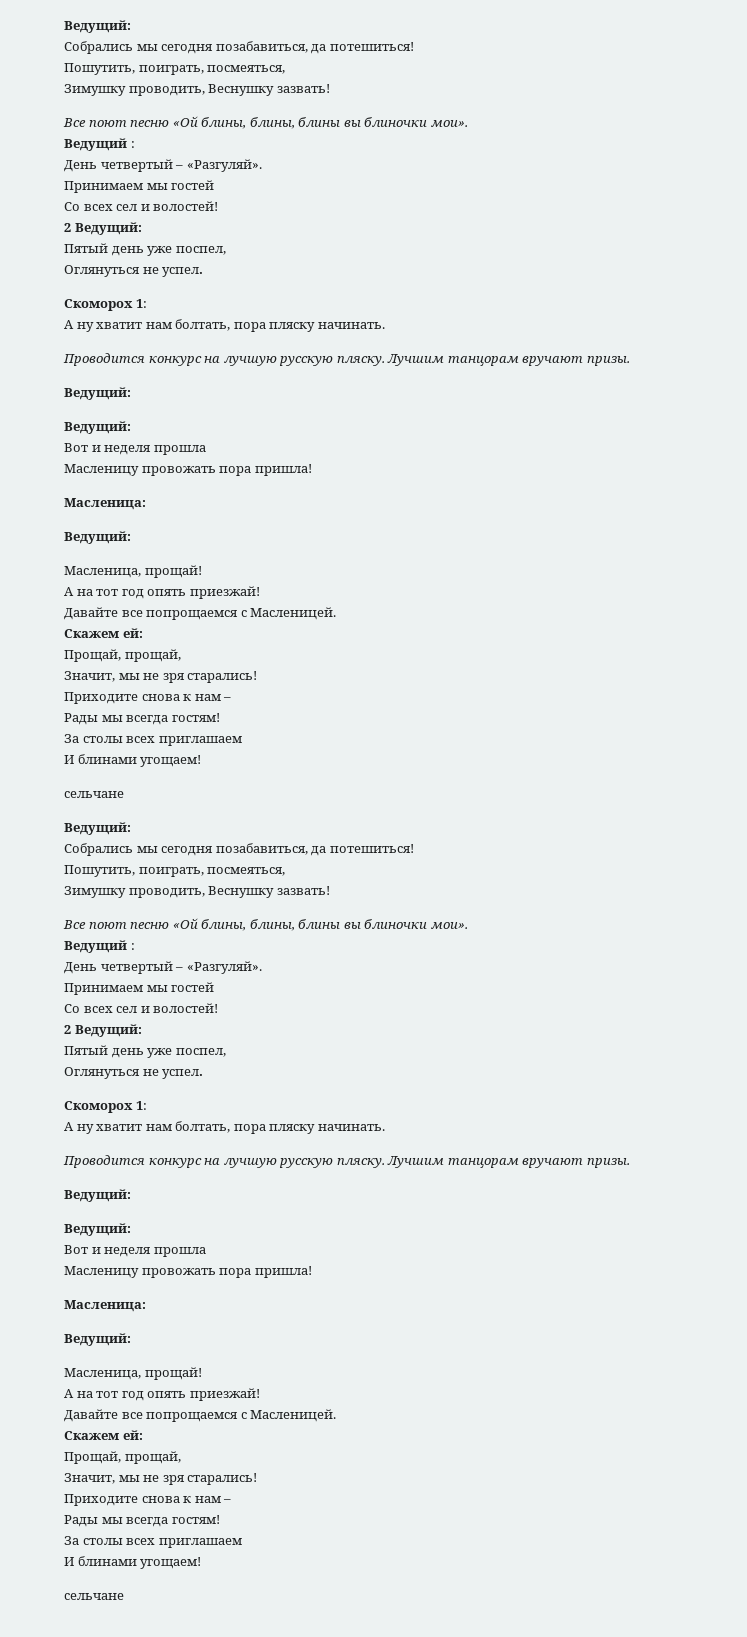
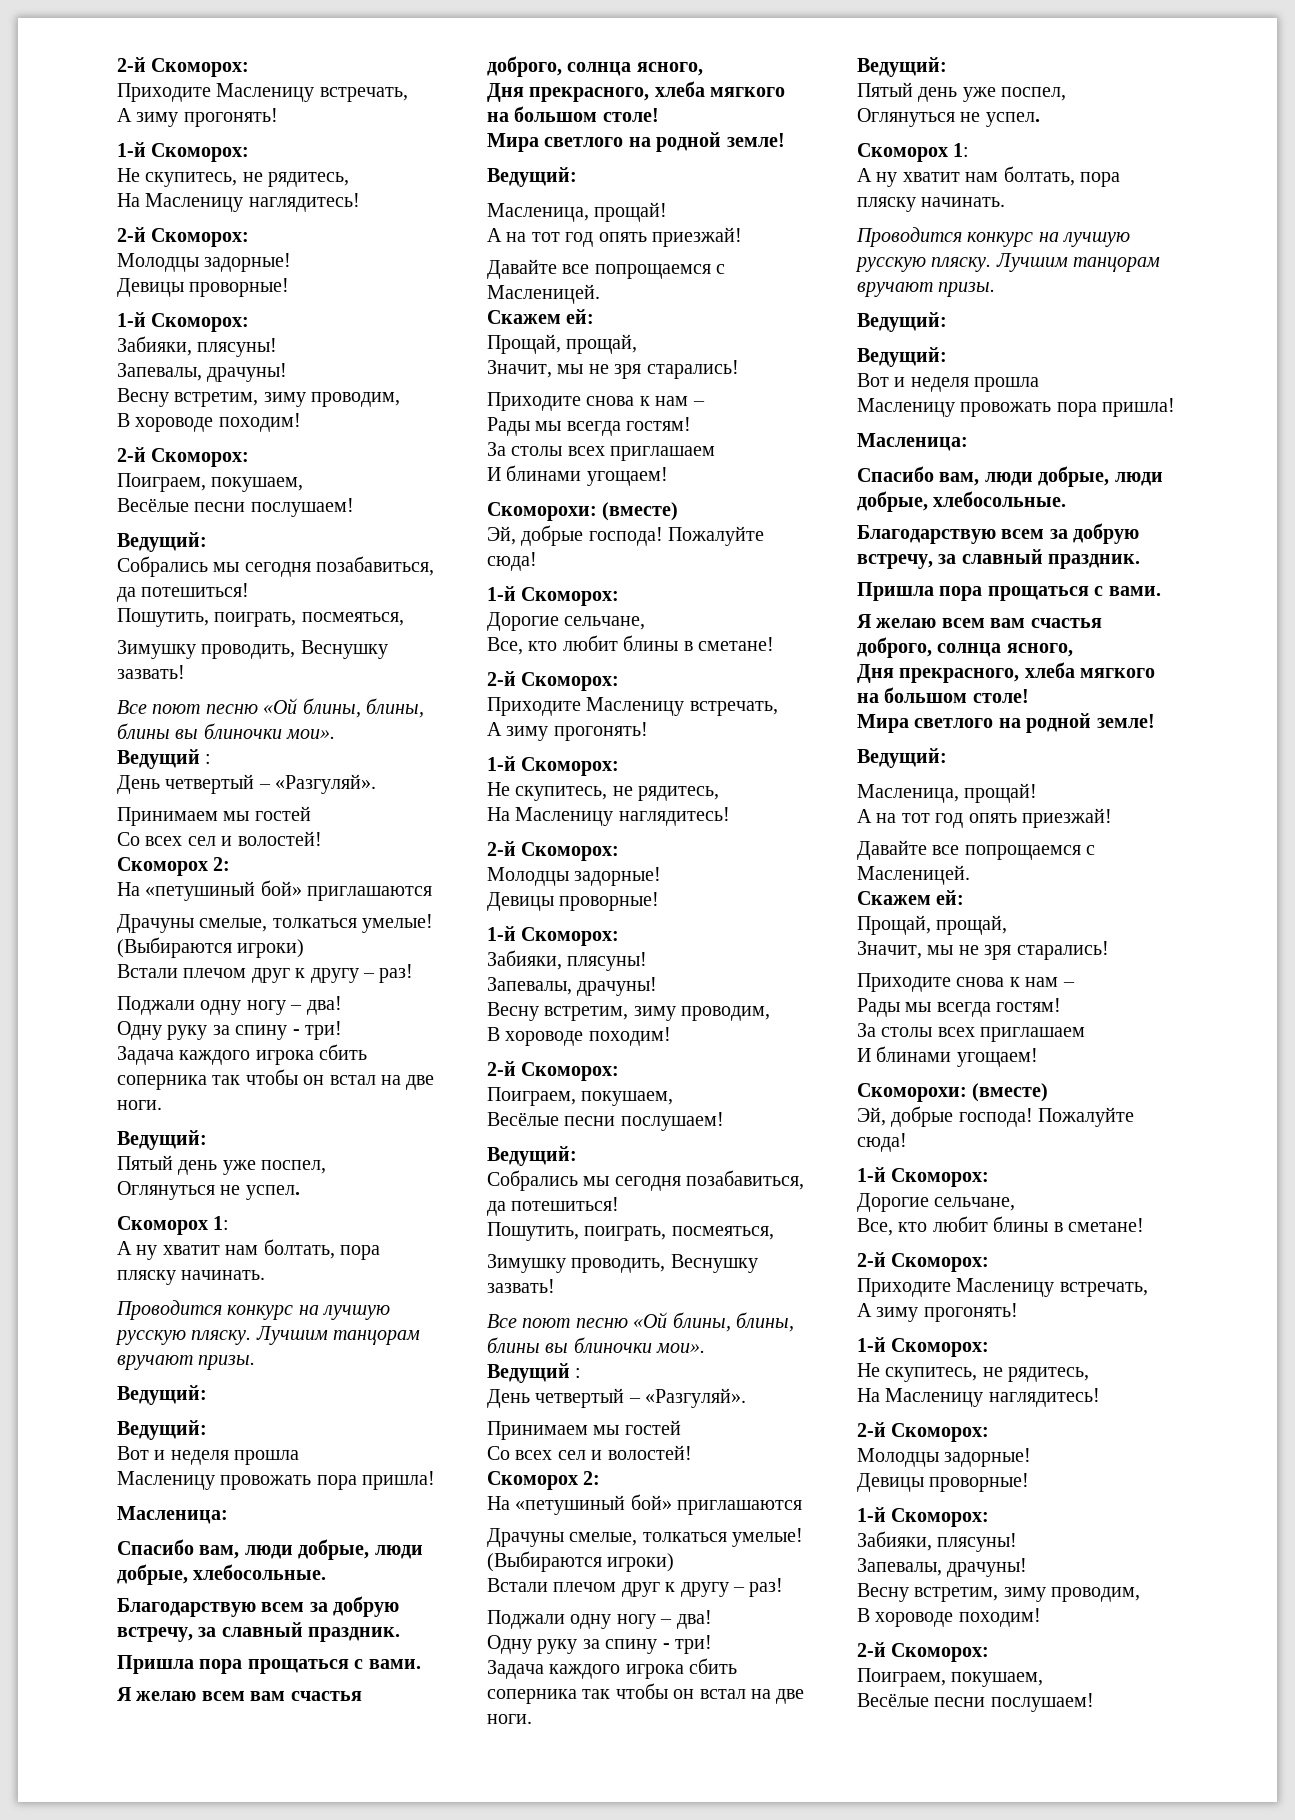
(64, 26) none -> [117,57,250,77] [117,83,408,102] [117,108,278,127] [117,142,250,162] [117,168,350,187] [117,193,360,212] [117,227,250,247] [117,253,292,272] [117,278,290,297] [117,312,250,332] [117,336,278,357] [117,363,288,382] [117,388,401,407] [117,413,301,432] [117,447,250,467] [117,473,304,492] [117,498,354,517] 2-й Скоморох: // Приходите Масленицу встречать, // А зиму прогонять! // 1-й Скоморох: // Не скупитесь, не рядитесь, // На Масленицу наглядитесь! // 2-й Скоморох: // Молодцы задорные! // Девицы проворные! // 1-й Скоморох: // Забияки, плясуны! // Запевалы, драчуны! // Весну встретим, зиму проводим, // В хороводе походим! // 2-й Скоморох: // Поиграем, покушаем, // Весёлые песни послушаем! //
[64,223,71,232] 2 -> [117,857,231,876] [117,880,433,901] [117,914,434,933] [117,937,305,958] [117,964,414,983] [117,996,342,1015] [117,1021,342,1040] [117,1044,368,1065] [117,1069,435,1090] [117,1100,162,1110] Скоморох 2: // На «петушиный бой» приглашаются // Драчуны смелые, толкаться умелые! (Выбираются игроки) // Встали плечом друг к другу – раз! // Поджали одну ногу – два! // Одну руку за спину - три! // Задача каждого игрока сбить соперника так чтобы он встал на две ноги. //
(146, 504) none -> [117,1539,423,1560] [117,1564,327,1585] [117,1596,400,1617] [117,1622,401,1642] [117,1655,421,1674] [117,1687,362,1701] [487,56,703,77] [487,81,786,102] [487,106,659,122] [487,132,785,152] // Спасибо вам, люди добрые, люди добрые, хлебосольные. // Благодарствую всем за добрую встречу, за славный праздник. // Пришла пора прощаться с вами. // Я желаю всем вам счастья доброго, солнца ясного, // Дня прекрасного, хлеба мягкого на большом столе! // Мира светлого на родной земле!
[64,791,124,798] сельчане -> [487,502,679,521] [487,525,765,546] [487,552,537,571] [487,586,620,606] [487,612,646,631] [487,635,774,655] [487,671,620,691] [487,697,778,716] [487,722,648,741] [487,756,620,776] [487,782,720,801] [487,807,730,826] [487,841,620,861] [487,867,662,886] [487,892,660,911] [487,926,620,946] [487,950,648,971] [487,977,658,996] [487,1002,771,1021] [487,1027,671,1046] [487,1061,620,1081] [487,1087,674,1106] [487,1112,724,1131] Скоморохи: (вместе) // Эй, добрые господа! Пожалуйте сюда! // 1-й Скоморох: // Дорогие сельчане, // Все, кто любит блины в сметане! // 2-й Скоморох: // Приходите Масленицу встречать, // А зиму прогонять! // 1-й Скоморох: // Не скупитесь, не рядитесь, // На Масленицу наглядитесь! // 2-й Скоморох: // Молодцы задорные! // Девицы проворные! // 1-й Скоморох: // Забияки, плясуны! // Запевалы, драчуны! // Весну встретим, зиму проводим, // В хороводе походим! // 2-й Скоморох: // Поиграем, покушаем, // Весёлые песни послушаем!
[64,1025,71,1034] 2 -> [487,1471,601,1490] [487,1494,803,1515] [487,1528,804,1547] [487,1551,675,1572] [487,1578,784,1597] [487,1610,712,1629] [487,1635,712,1654] [487,1658,738,1679] [487,1683,805,1704] [487,1714,532,1724] Скоморох 2: // На «петушиный бой» приглашаются // Драчуны смелые, толкаться умелые! (Выбираются игроки) // Встали плечом друг к другу – раз! // Поджали одну ногу – два! // Одну руку за спину - три! // Задача каждого игрока сбить соперника так чтобы он встал на две ноги. //
(146, 1306) none -> [857,466,1163,487] [857,491,1067,512] [857,523,1140,544] [857,549,1141,569] [857,582,1161,601] [857,614,1102,628] [857,637,1073,658] [857,662,1156,683] [857,687,1029,703] [857,713,1155,733] // Спасибо вам, люди добрые, люди добрые, хлебосольные. // Благодарствую всем за добрую встречу, за славный праздник. // Пришла пора прощаться с вами. // Я желаю всем вам счастья доброго, солнца ясного, // Дня прекрасного, хлеба мягкого на большом столе! // Мира светлого на родной земле!
[64,1593,124,1600] сельчане -> [857,1083,1049,1102] [857,1106,1135,1127] [857,1133,907,1152] [857,1167,990,1187] [857,1193,1016,1212] [857,1216,1144,1236] [857,1252,990,1272] [857,1278,1148,1297] [857,1303,1018,1322] [857,1337,990,1357] [857,1363,1090,1382] [857,1388,1100,1407] [857,1422,990,1442] [857,1448,1032,1467] [857,1473,1030,1492] [857,1507,990,1527] [857,1531,1018,1552] [857,1558,1028,1577] [857,1583,1141,1602] [857,1608,1041,1627] [857,1642,990,1662] [857,1668,1044,1687] [857,1693,1094,1712] Скоморохи: (вместе) // Эй, добрые господа! Пожалуйте сюда! // 1-й Скоморох: // Дорогие сельчане, // Все, кто любит блины в сметане! // 2-й Скоморох: // Приходите Масленицу встречать, // А зиму прогонять! // 1-й Скоморох: // Не скупитесь, не рядитесь, // На Масленицу наглядитесь! // 2-й Скоморох: // Молодцы задорные! // Девицы проворные! // 1-й Скоморох: // Забияки, плясуны! // Запевалы, драчуны! // Весну встретим, зиму проводим, // В хороводе походим! // 2-й Скоморох: // Поиграем, покушаем, // Весёлые песни послушаем!

